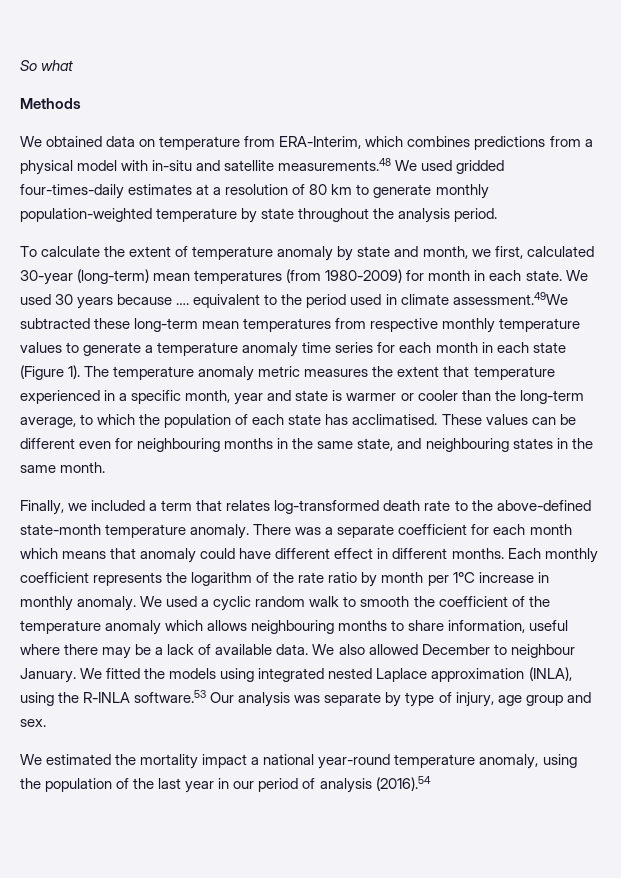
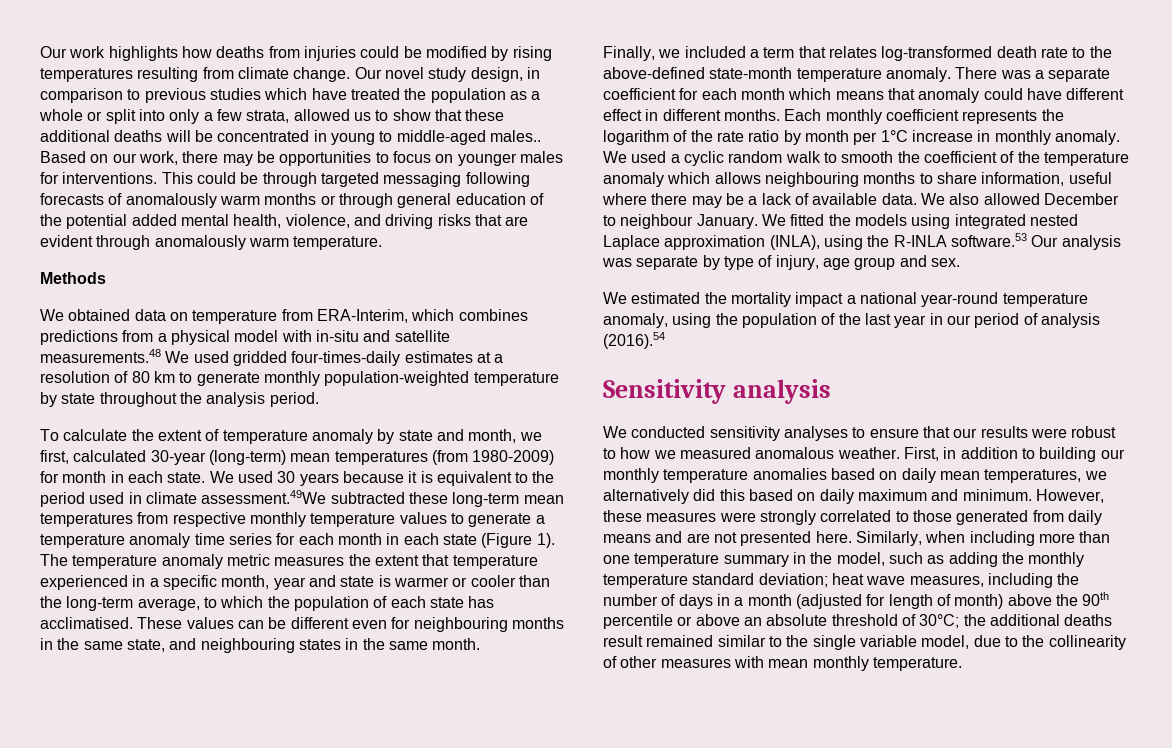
[20,60,74,71] So what -> [40,46,552,61] [40,67,540,82] [40,88,541,103] [39,109,505,124] [40,130,541,145] [40,151,563,166] [40,172,530,187] [40,193,544,208] [40,214,529,229] [40,235,383,250] Our work highlights how deaths from injuries could be modified by rising temperatures resulting from climate change. Our novel study design, in comparison to previous studies which have treated the population as a whole or split into only a few strata, allowed us to show that these additional deaths will be concentrated in young to middle-aged males.. Based on our work, there may be opportunities to focus on younger males for interventions. This could be through targeted messaging following forecasts of anomalously warm months or through general education of the potential added mental health, violence, and driving risks that are evident through anomalously warm temperature.
[176,303,190,305] …. -> [408,471,433,483] it is
(431, 783) none -> [603,379,831,404] [603,426,1117,441] [603,447,1125,462] [603,468,1107,483] [603,489,1104,504] [603,510,1102,525] [603,531,1111,546] [603,552,1085,567] [603,573,1080,588] [603,592,1110,609] [603,614,1113,629] [603,635,1126,650] [603,656,962,671] // Sensitivity analysis // We conducted sensitivity analyses to ensure that our results were robust to how we measured anomalous weather. First, in addition to building our monthly temperature anomalies based on daily mean temperatures, we alternatively did this based on daily maximum and minimum. However, these measures were strongly correlated to those generated from daily means and are not presented here. Similarly, when including more than one temperature summary in the model, such as adding the monthly temperature standard deviation; heat wave measures, including the number of days in a month (adjusted for length of month) above the 90th percentile or above an absolute threshold of 30°C; the additional deaths result remained similar to the single variable model, due to the collinearity of other measures with mean monthly temperature.

